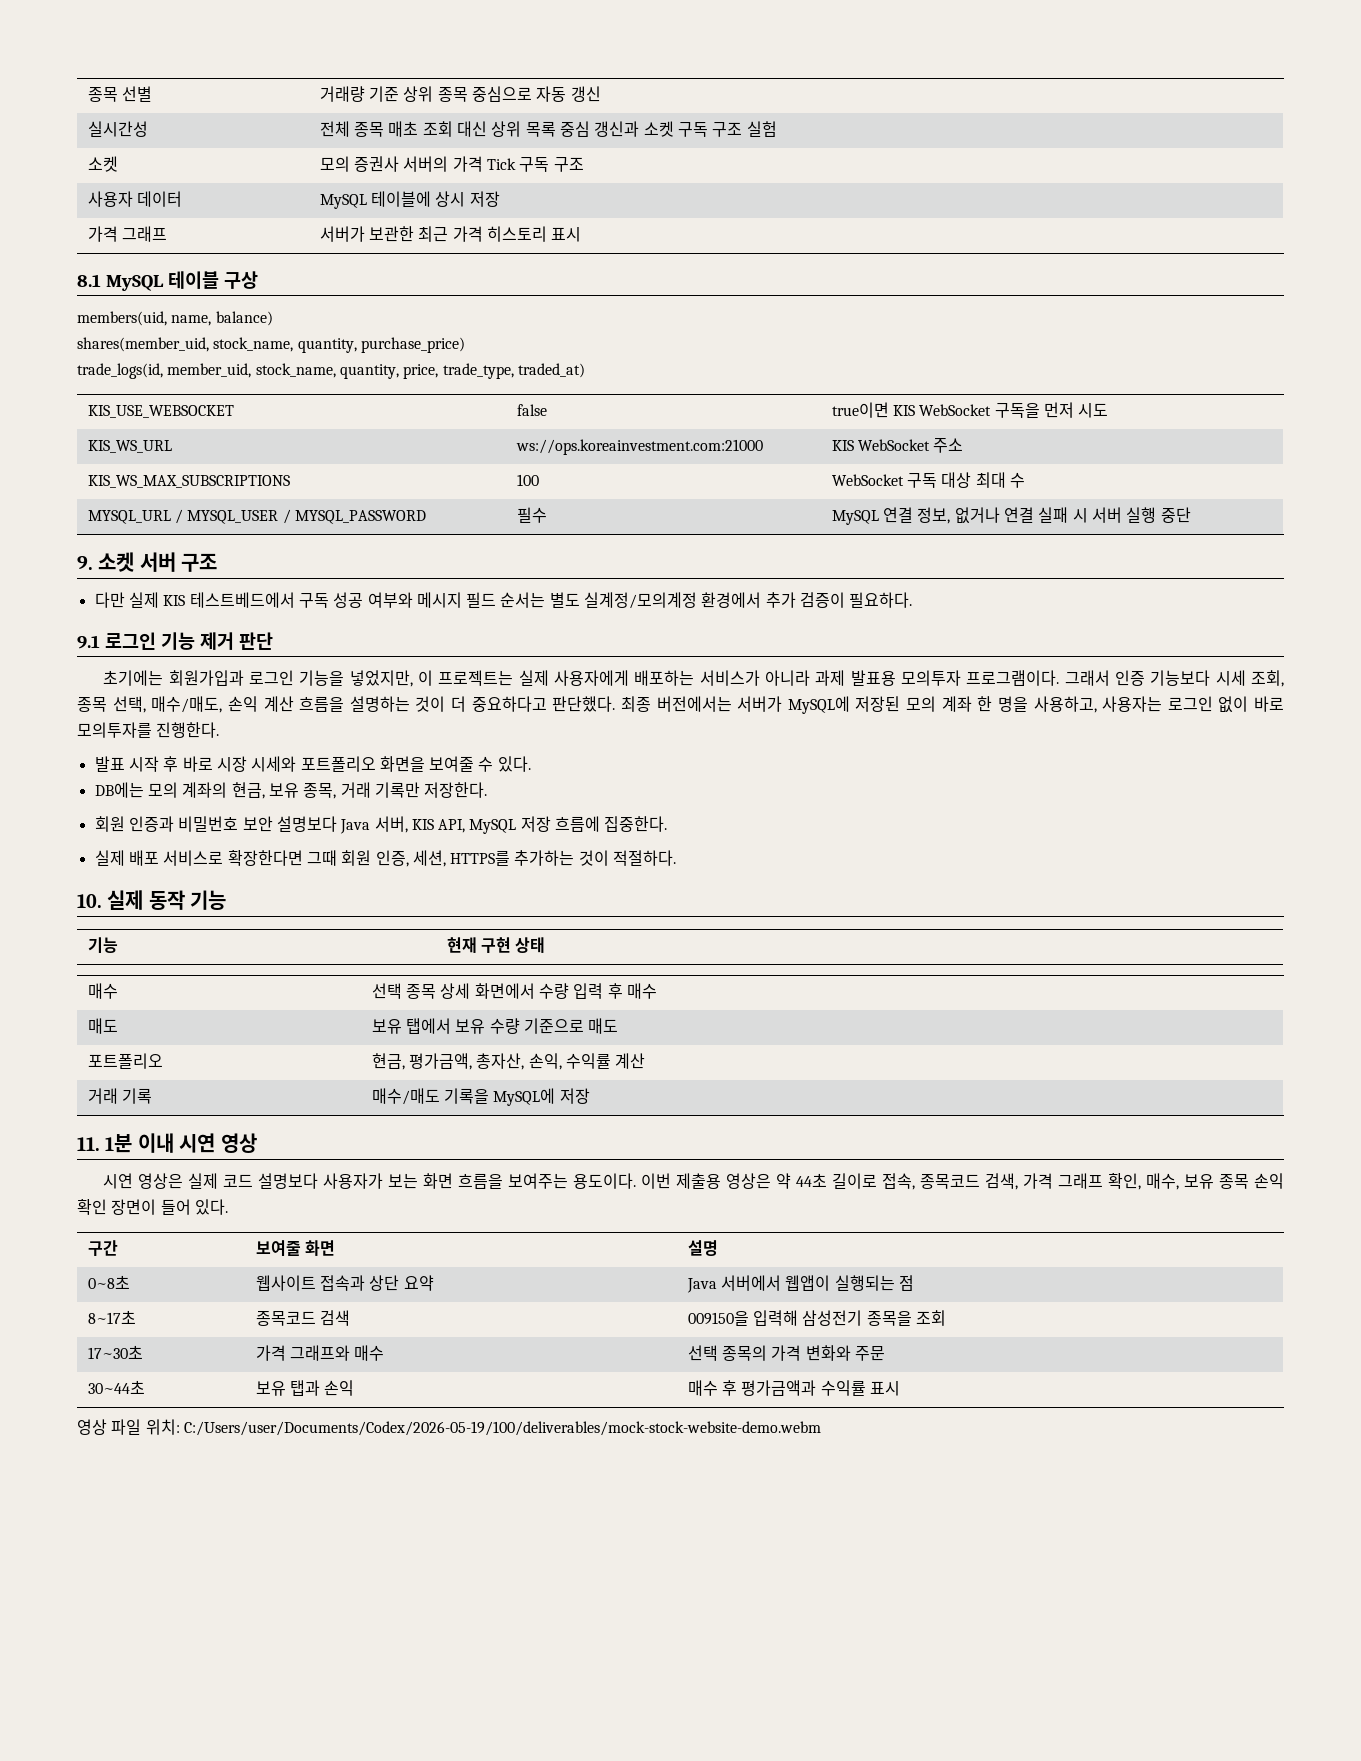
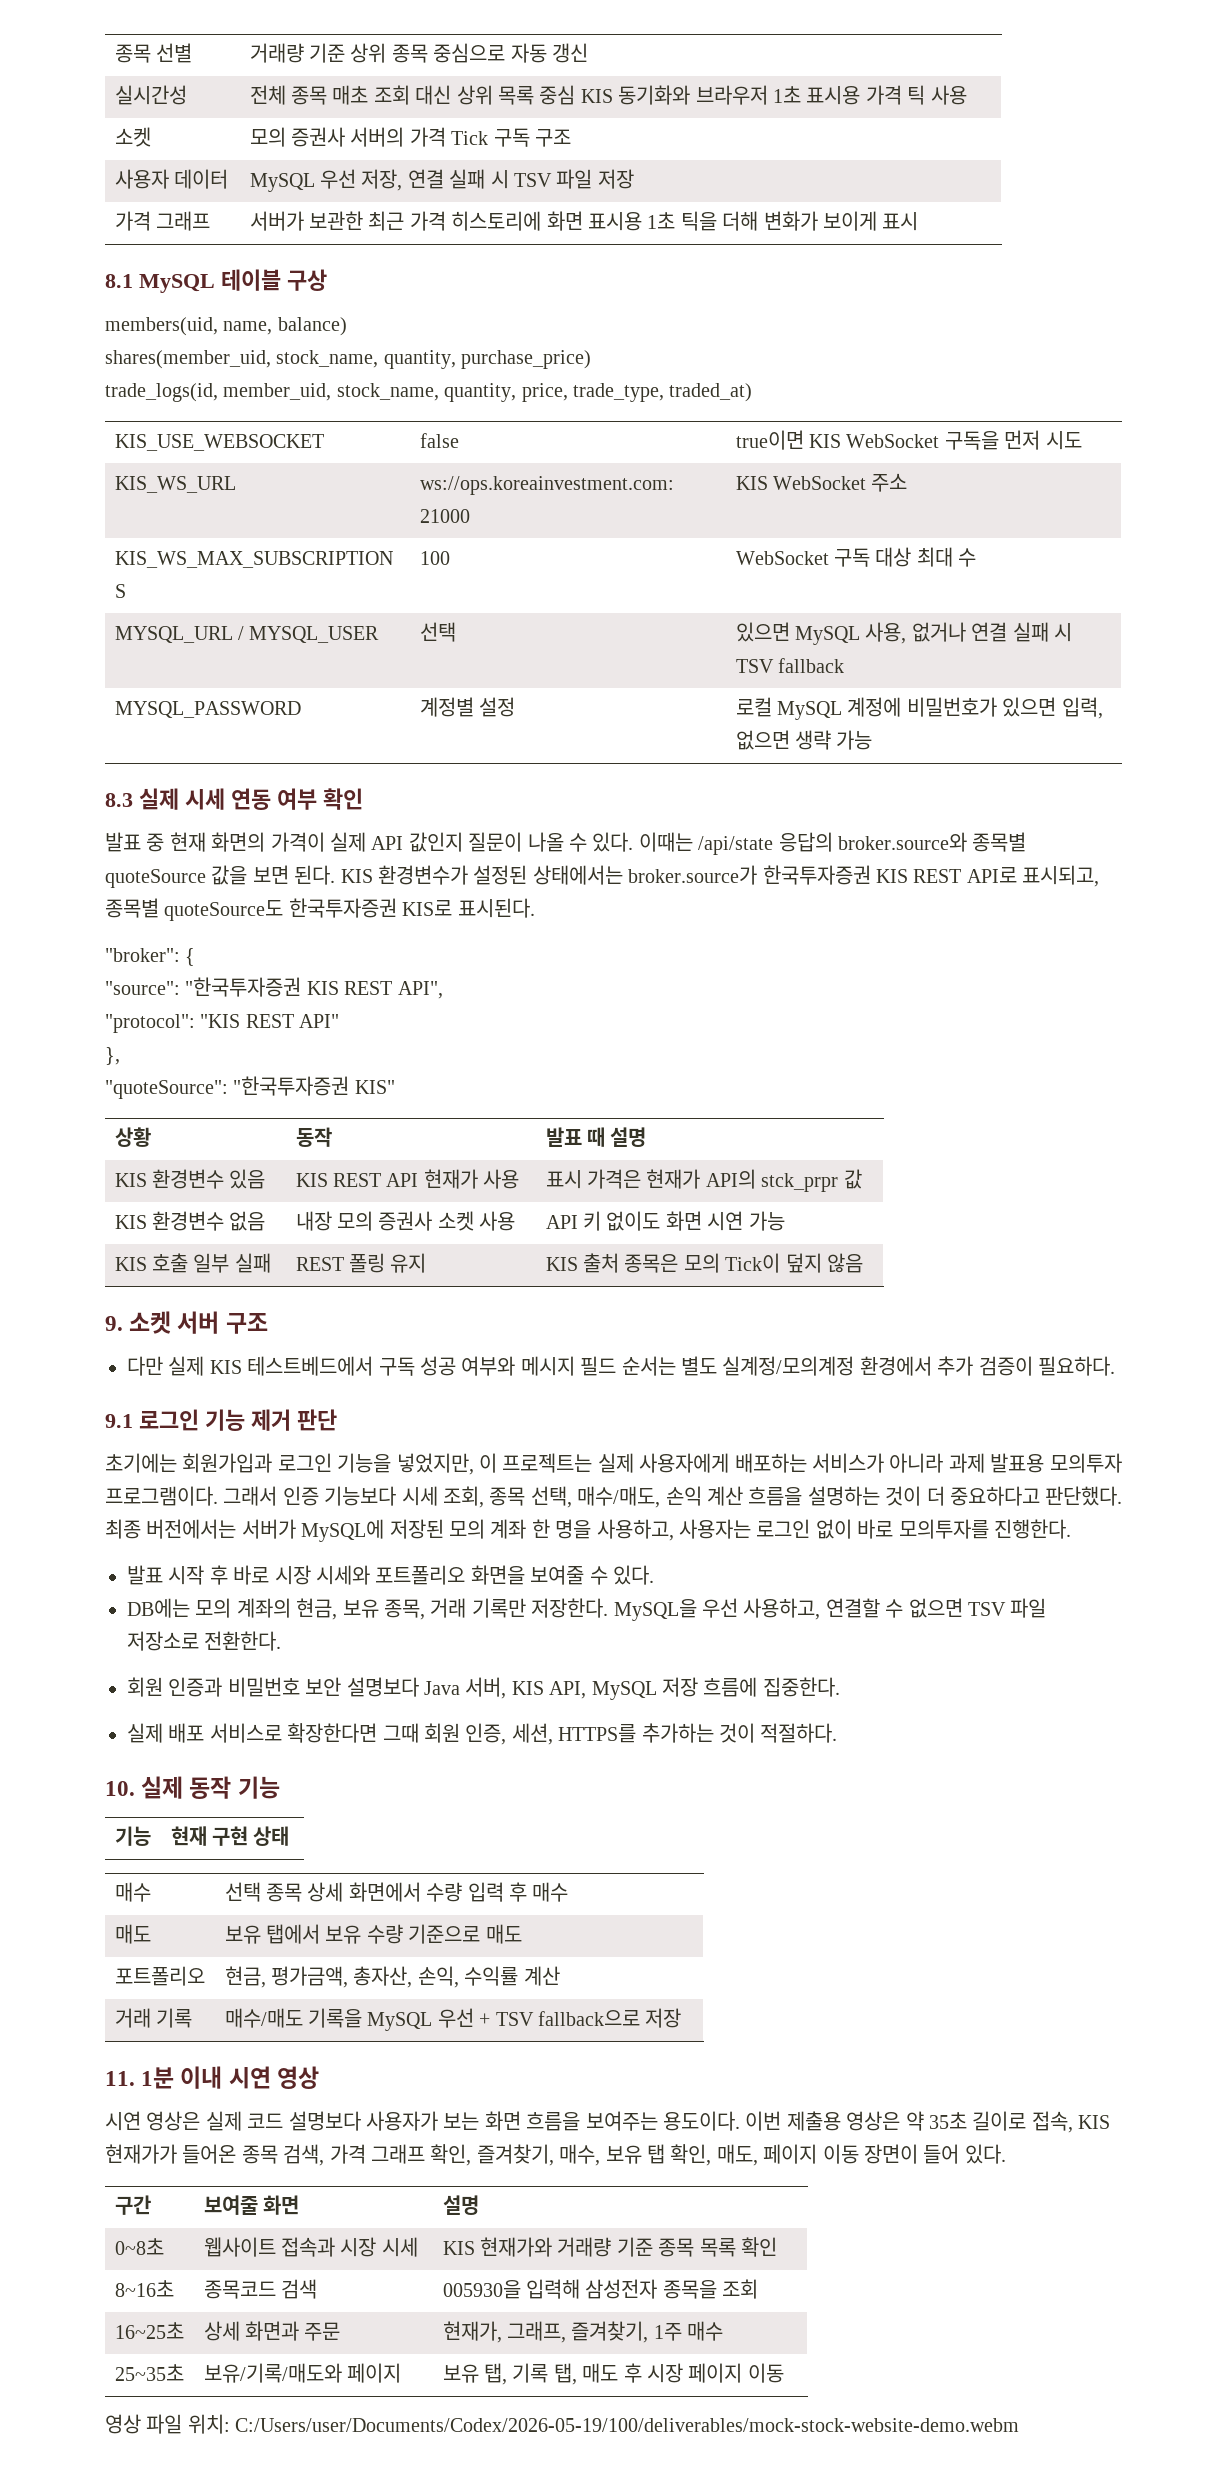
[594,121,777,137] 갱신과 소켓 구독 구조 실험 -> [580,85,967,105] KIS 동기화와 브라우저 1초 표시용 가격 틱 사용
[371,191,466,207] 테이블에 상시 -> [320,169,593,191] 우선 저장, 연결 실패 시 TSV 파일
[487,226,548,242] 히스토리 -> [451,211,878,231] 히스토리에 화면 표시용 1초 틱을 더해 변화가 보이게
[282,509,427,524] [516,507,547,523] [831,507,1191,525] / MYSQL_PASSWORD | 필수 | MySQL 연결 정보, 없거나 연결 실패 시 서버 실행 중단 -> [419,622,456,642] [735,622,1073,645] [735,658,845,673] [114,701,301,718] [419,697,516,717] [735,697,1103,720] [735,730,873,750] [105,788,363,810] [105,832,1027,855] [105,865,1100,888] [105,898,535,921] [105,948,196,966] [105,977,443,999] [105,1014,340,1033] [105,1047,120,1065] [105,1076,395,1099] [114,1127,151,1147] [295,1127,332,1147] [545,1127,647,1147] [114,1169,266,1189] [295,1169,520,1189] [545,1169,862,1192] [114,1211,266,1231] [295,1211,516,1231] [545,1211,785,1231] [114,1253,271,1273] [295,1253,427,1273] [545,1253,864,1273] | 선택 | 있으면 MySQL 사용, 없거나 연결 실패 시 TSV fallback // MYSQL_PASSWORD | 계정별 설정 | 로컬 MySQL 계정에 비밀번호가 있으면 입력, 없으면 생략 가능 // 8.3 실제 시세 연동 여부 확인 // 발표 중 현재 화면의 가격이 실제 API 값인지 질문이 나올 수 있다. 이때는 /api/state 응답의 broker.source와 종목별 quoteSource 값을 보면 된다. KIS 환경변수가 설정된 상태에서는 broker.source가 한국투자증권 KIS REST API로 표시되고, 종목별 quoteSource도 한국투자증권 KIS로 표시된다. // "broker": { // "source": "한국투자증권 KIS REST API", // "protocol": "KIS REST API" // }, // "quoteSource": "한국투자증권 KIS" // 상황 | 동작 | 발표 때 설명 // KIS 환경변수 있음 | KIS REST API 현재가 사용 | 표시 가격은 현재가 API의 stck_prpr 값 // KIS 환경변수 없음 | 내장 모의 증권사 소켓 사용 | API 키 없이도 화면 시연 가능 // KIS 호출 일부 실패 | REST 폴링 유지 | KIS 출처 종목은 모의 Tick이 덮지 않음
(488, 790) none -> [613,1598,1047,1621] [127,1631,282,1651] MySQL을 우선 사용하고, 연결할 수 없으면 TSV 파일 저장소로 전환한다.
[493,1088,556,1106] MySQL에 -> [367,2008,641,2031] MySQL 우선 + TSV fallback으로
[796,1173,828,1187] 44초 -> [928,2112,967,2129] 35초
[920,1174,981,1189] 종목코드 -> [1078,2115,1111,2129] [105,2144,278,2164] KIS 현재가가 들어온 종목
(1142, 1181) none -> [476,2144,554,2166] 즐겨찾기,
[1219,1173,1284,1189] [77,1199,107,1215] 종목 손익 확인 -> [646,2144,859,2166] 탭 확인, 매도, 페이지 이동
[369,1275,434,1291] [686,1275,915,1293] [87,1310,136,1324] 상단 요약 | Java 서버에서 웹앱이 실행되는 점 // 8~17초 -> [340,2237,418,2257] [442,2237,778,2257] [114,2280,174,2297] 시장 시세 | KIS 현재가와 거래량 기준 종목 목록 확인 // 8~16초
[687,1310,863,1326] 009150을 입력해 삼성전기 -> [442,2279,658,2299] 005930을 입력해 삼성전자
[87,1345,143,1359] [255,1345,385,1361] [687,1345,886,1361] [87,1380,145,1394] [255,1380,355,1396] [687,1380,901,1396] 17~30초 | 가격 그래프와 매수 | 선택 종목의 가격 변화와 주문 // 30~44초 | 보유 탭과 손익 | 매수 후 평가금액과 수익률 표시 -> [114,2322,184,2339] [203,2321,341,2341] [442,2321,724,2343] [114,2364,184,2381] [203,2363,402,2383] [442,2363,784,2385] 16~25초 | 상세 화면과 주문 | 현재가, 그래프, 즐겨찾기, 1주 매수 // 25~35초 | 보유/기록/매도와 페이지 | 보유 탭, 기록 탭, 매도 후 시장 페이지 이동

